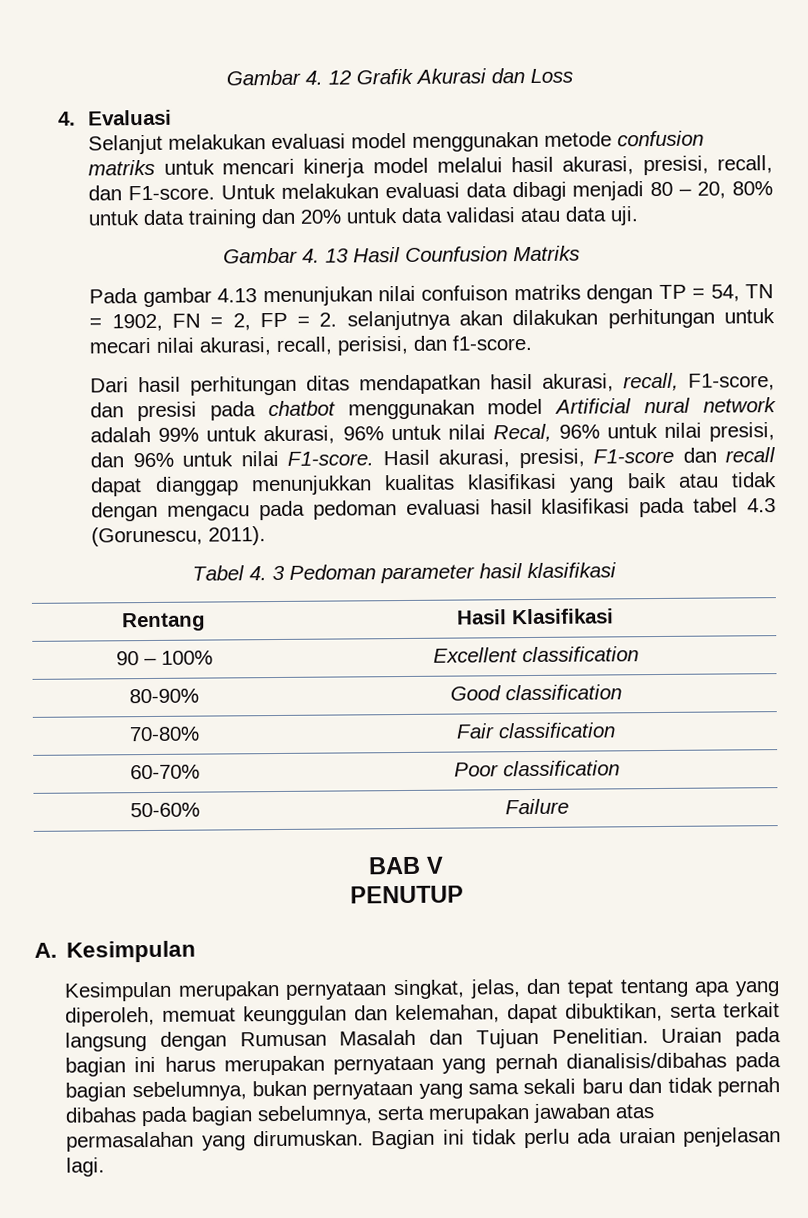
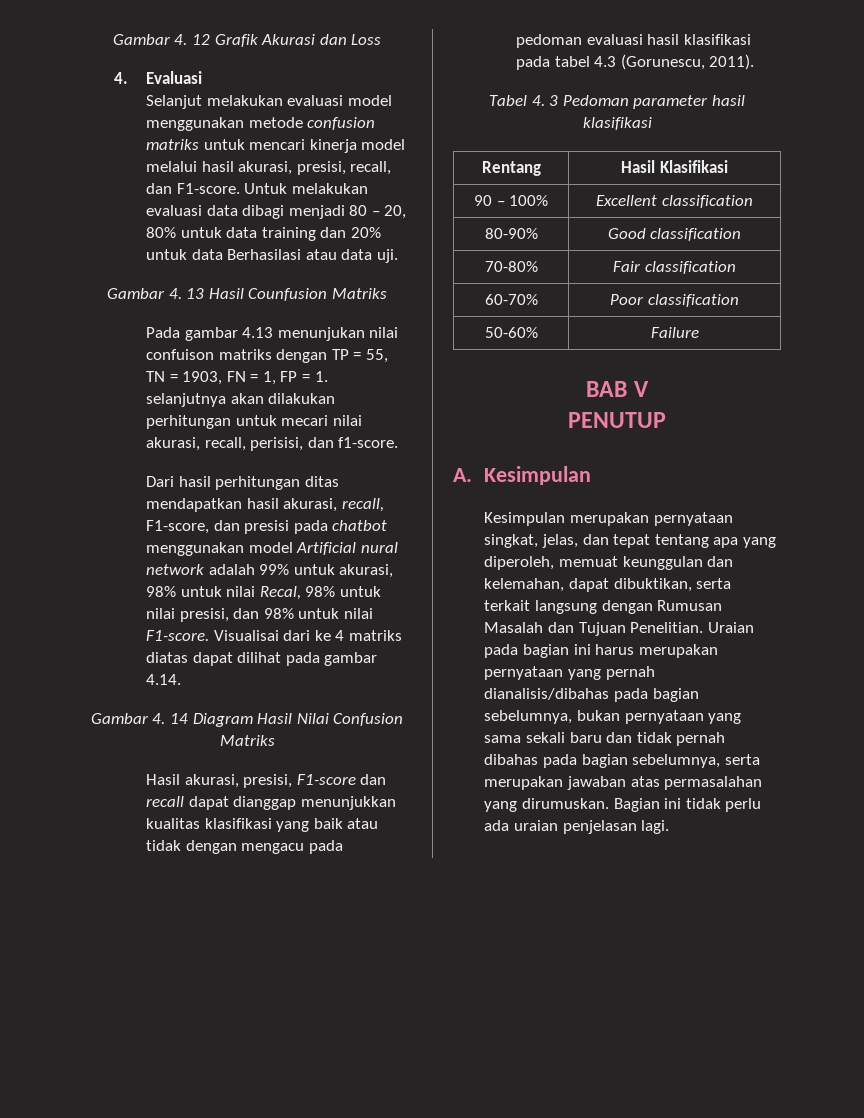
[446,207,516,223] validasi -> [227,249,302,260] Berhasilasi
[710,284,740,302] 54, -> [365,349,388,363] 55,
[111,313,163,332] 1902, -> [182,371,223,385] 1903,
[232,313,251,331] 2, -> [262,371,276,385] 1,
[319,312,338,327] 2. -> [314,371,328,382] 1.
[342,426,384,441] 96% -> [145,586,176,597] 98%
[558,424,600,439] 96% -> [305,586,336,597] 98%
[132,452,174,468] 96% -> [263,608,294,619] 98%
(375, 458) none -> [213,630,402,641] [145,652,378,666] [145,674,181,685] [90,713,404,727] [219,735,275,746] Visualisai dari ke 4 matriks diatas dapat dilihat pada gambar 4.14. // Gambar 4. 14 Diagram Hasil Nilai Confusion Matriks //

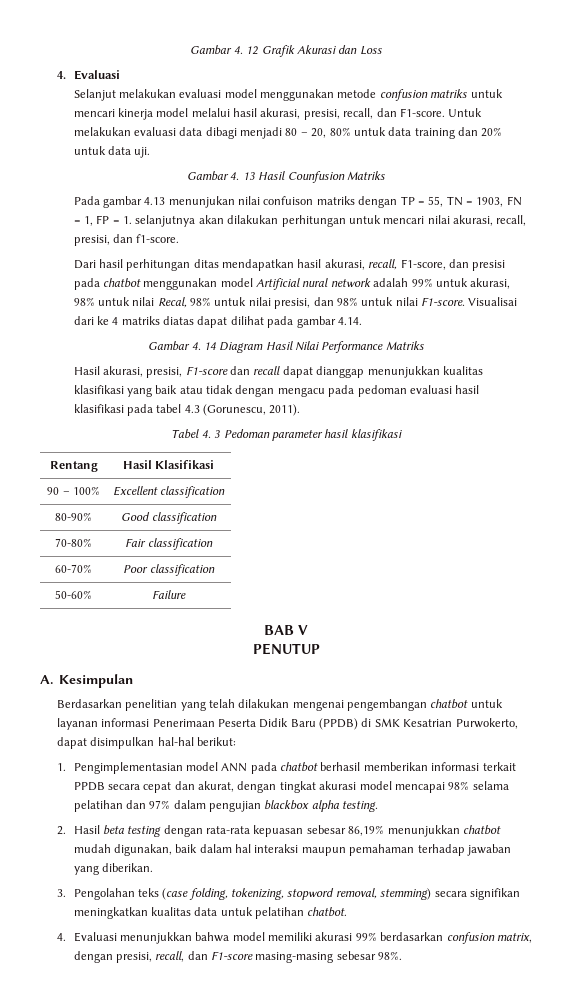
[227,249,373,260] Berhasilasi atau data -> (131, 150) none
[281,415,329,426] mecari -> [383,216,425,224] mencari
[250,437,304,451] perisisi, -> [73,235,110,246] presisi,
[333,713,404,726] Confusion -> [321,341,384,353] Performance
[484,512,733,526] [484,534,776,548] [484,556,734,570] [484,578,732,592] [484,600,723,614] [484,622,754,636] [484,644,718,658] [484,666,655,680] [484,688,699,702] [484,710,742,724] [484,732,726,746] [484,754,760,768] [484,776,763,790] [484,798,762,812] [484,820,670,834] Kesimpulan merupakan pernyataan singkat, jelas, dan tepat tentang apa yang diperoleh, memuat keunggulan dan kelemahan, dapat dibuktikan, serta terkait langsung dengan Rumusan Masalah dan Tujuan Penelitian. Uraian pada bagian ini harus merupakan pernyataan yang pernah dianalisis/dibahas pada bagian sebelumnya, bukan pernyataan yang sama sekali baru dan tidak pernah dibahas pada bagian sebelumnya, serta merupakan jawaban atas permasalahan yang dirumuskan. Bagian ini tidak perlu ada uraian penjelasan lagi. -> [56,699,503,711] [56,718,518,730] [56,737,236,749] [56,762,516,774] [73,781,509,793] [73,800,379,812] [56,825,501,837] [73,844,511,856] [73,863,153,875] [56,888,520,900] [73,907,348,919] [56,932,532,944] [73,951,403,963] Berdasarkan penelitian yang telah dilakukan mengenai pengembangan chatbot untuk layanan informasi Penerimaan Peserta Didik Baru (PPDB) di SMK Kesatrian Purwokerto, dapat disimpulkan hal-hal berikut: // 1. Pengimplementasian model ANN pada chatbot berhasil memberikan informasi terkait PPDB secara cepat dan akurat, dengan tingkat akurasi model mencapai 98% selama pelatihan dan 97% dalam pengujian blackbox alpha testing. // 2. Hasil beta testing dengan rata-rata kepuasan sebesar 86,19% menunjukkan chatbot mudah digunakan, baik dalam hal interaksi maupun pemahaman terhadap jawaban yang diberikan. // 3. Pengolahan teks (case folding, tokenizing, stopword removal, stemming) secara signifikan meningkatkan kualitas data untuk pelatihan chatbot. // 4. Evaluasi menunjukkan bahwa model memiliki akurasi 99% berdasarkan confusion matrix, dengan presisi, recall, dan F1-score masing-masing sebesar 98%.

